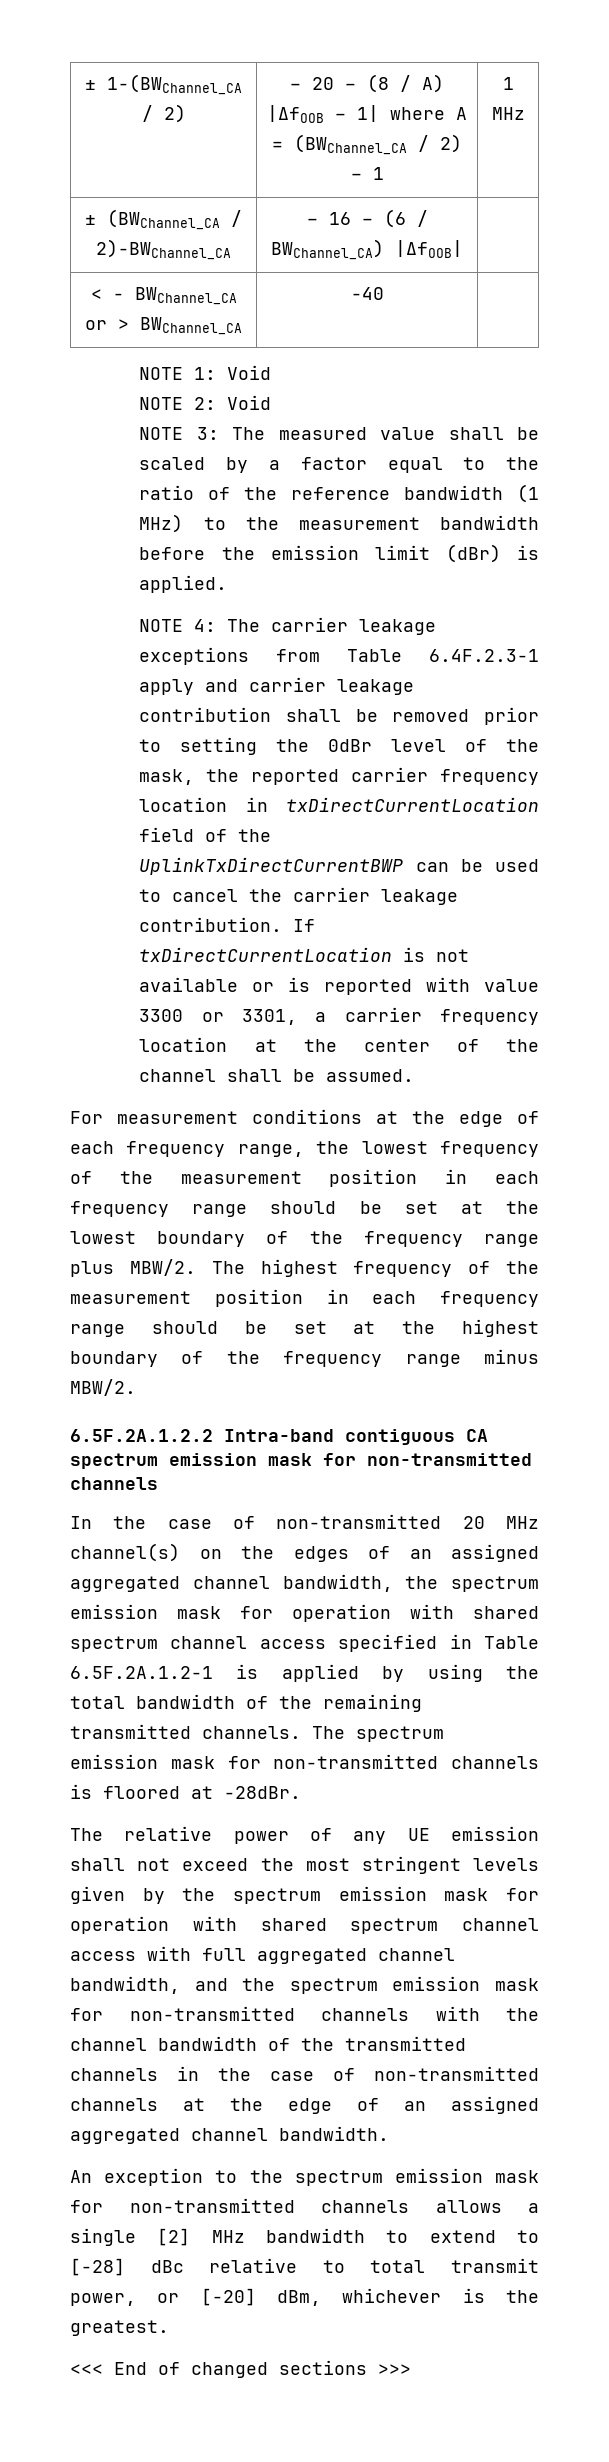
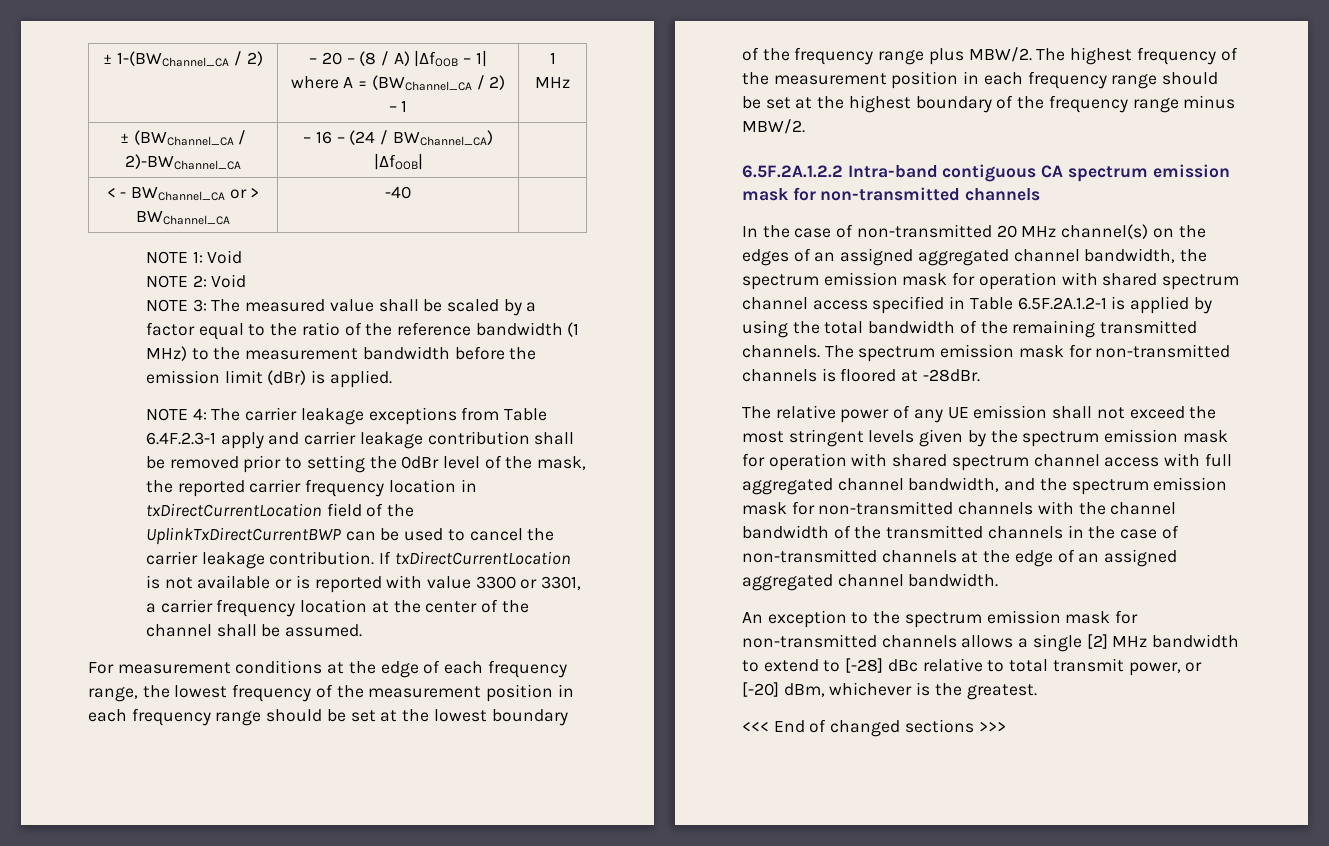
[383,209,406,228] (6 -> [349,130,376,145] (24

